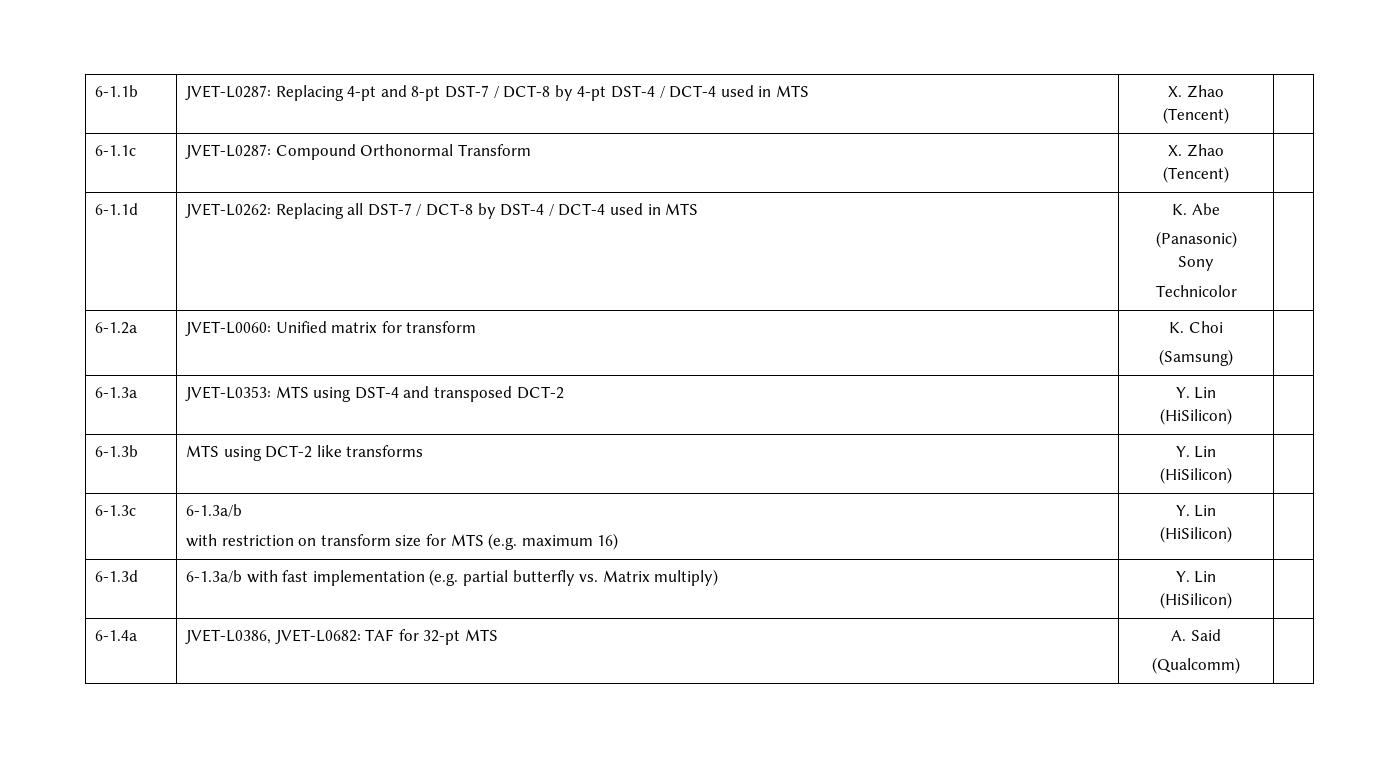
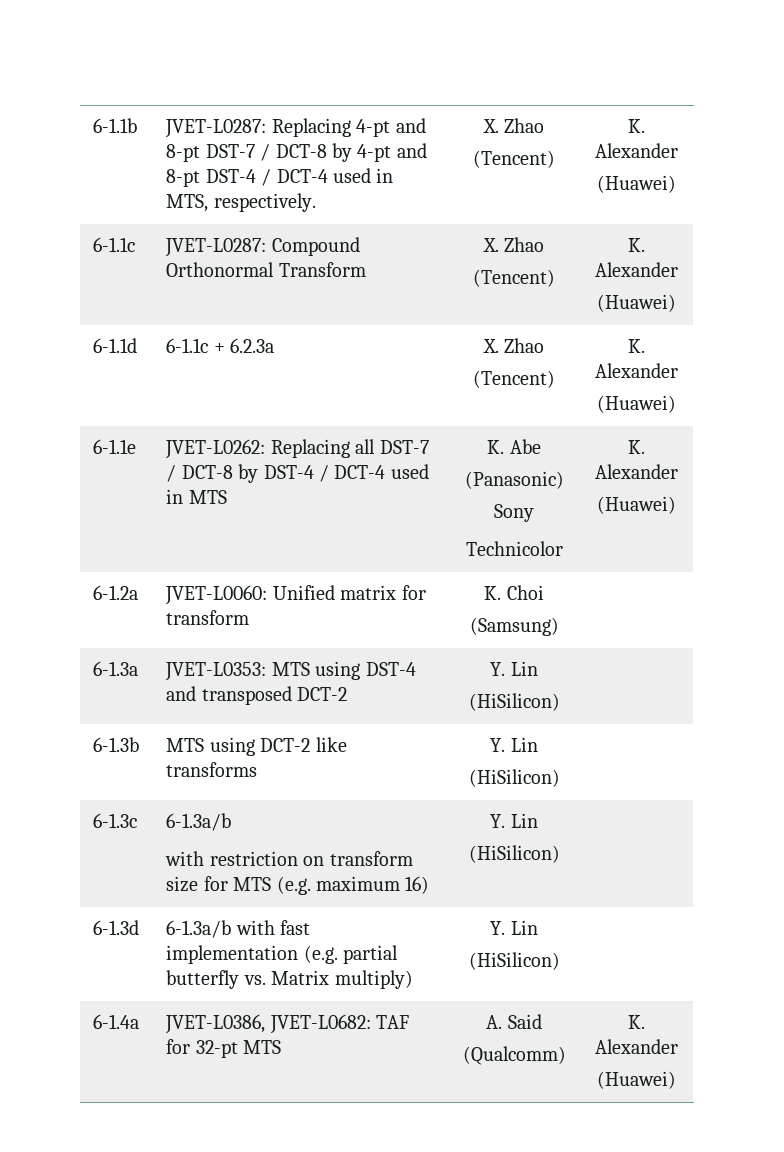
[610,85,809,98] [1168,85,1224,98] [1163,107,1229,124] DST-4 / DCT-4 used in MTS | X. Zhao // (Tencent) | -> [396,143,427,158] [166,168,394,187] [166,193,316,212] [482,118,545,133] [473,150,555,168] [628,119,645,133] [595,143,678,158] [597,175,676,193] and 8-pt DST-4 / DCT-4 used in MTS, respectively. | X. Zhao // (Tencent) | K. Alexander // (Huawei)
[95,203,139,215] // 6-1.1d -> [628,238,645,252] [595,262,678,277] [597,294,676,312] [93,338,138,353] [166,338,275,353] [482,338,545,353] [473,370,555,388] [628,339,645,353] [595,363,678,378] [597,395,676,413] [93,439,137,454] K. Alexander // (Huawei) // 6-1.1d | 6-1.1c + 6.2.3a | X. Zhao // (Tencent) | K. Alexander // (Huawei) // 6-1.1e
(1237, 291) none -> [628,440,645,454] [595,464,678,479] [597,496,676,514] K. Alexander // (Huawei)
(1240, 665) none -> [628,1015,645,1029] [595,1039,678,1054] [597,1071,676,1089] K. Alexander // (Huawei)

